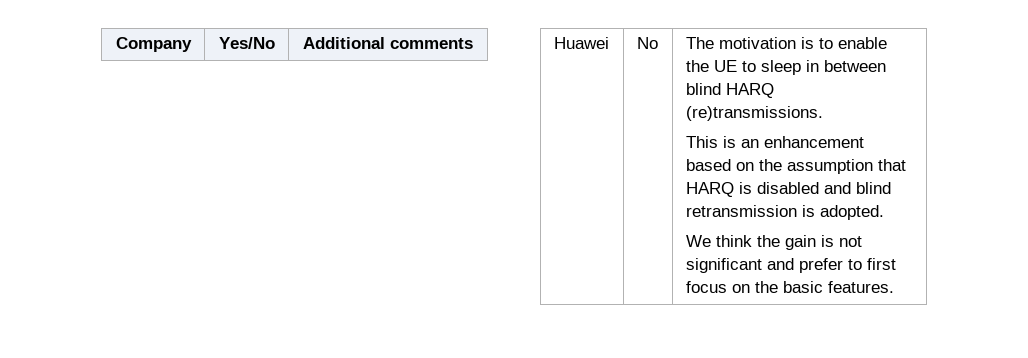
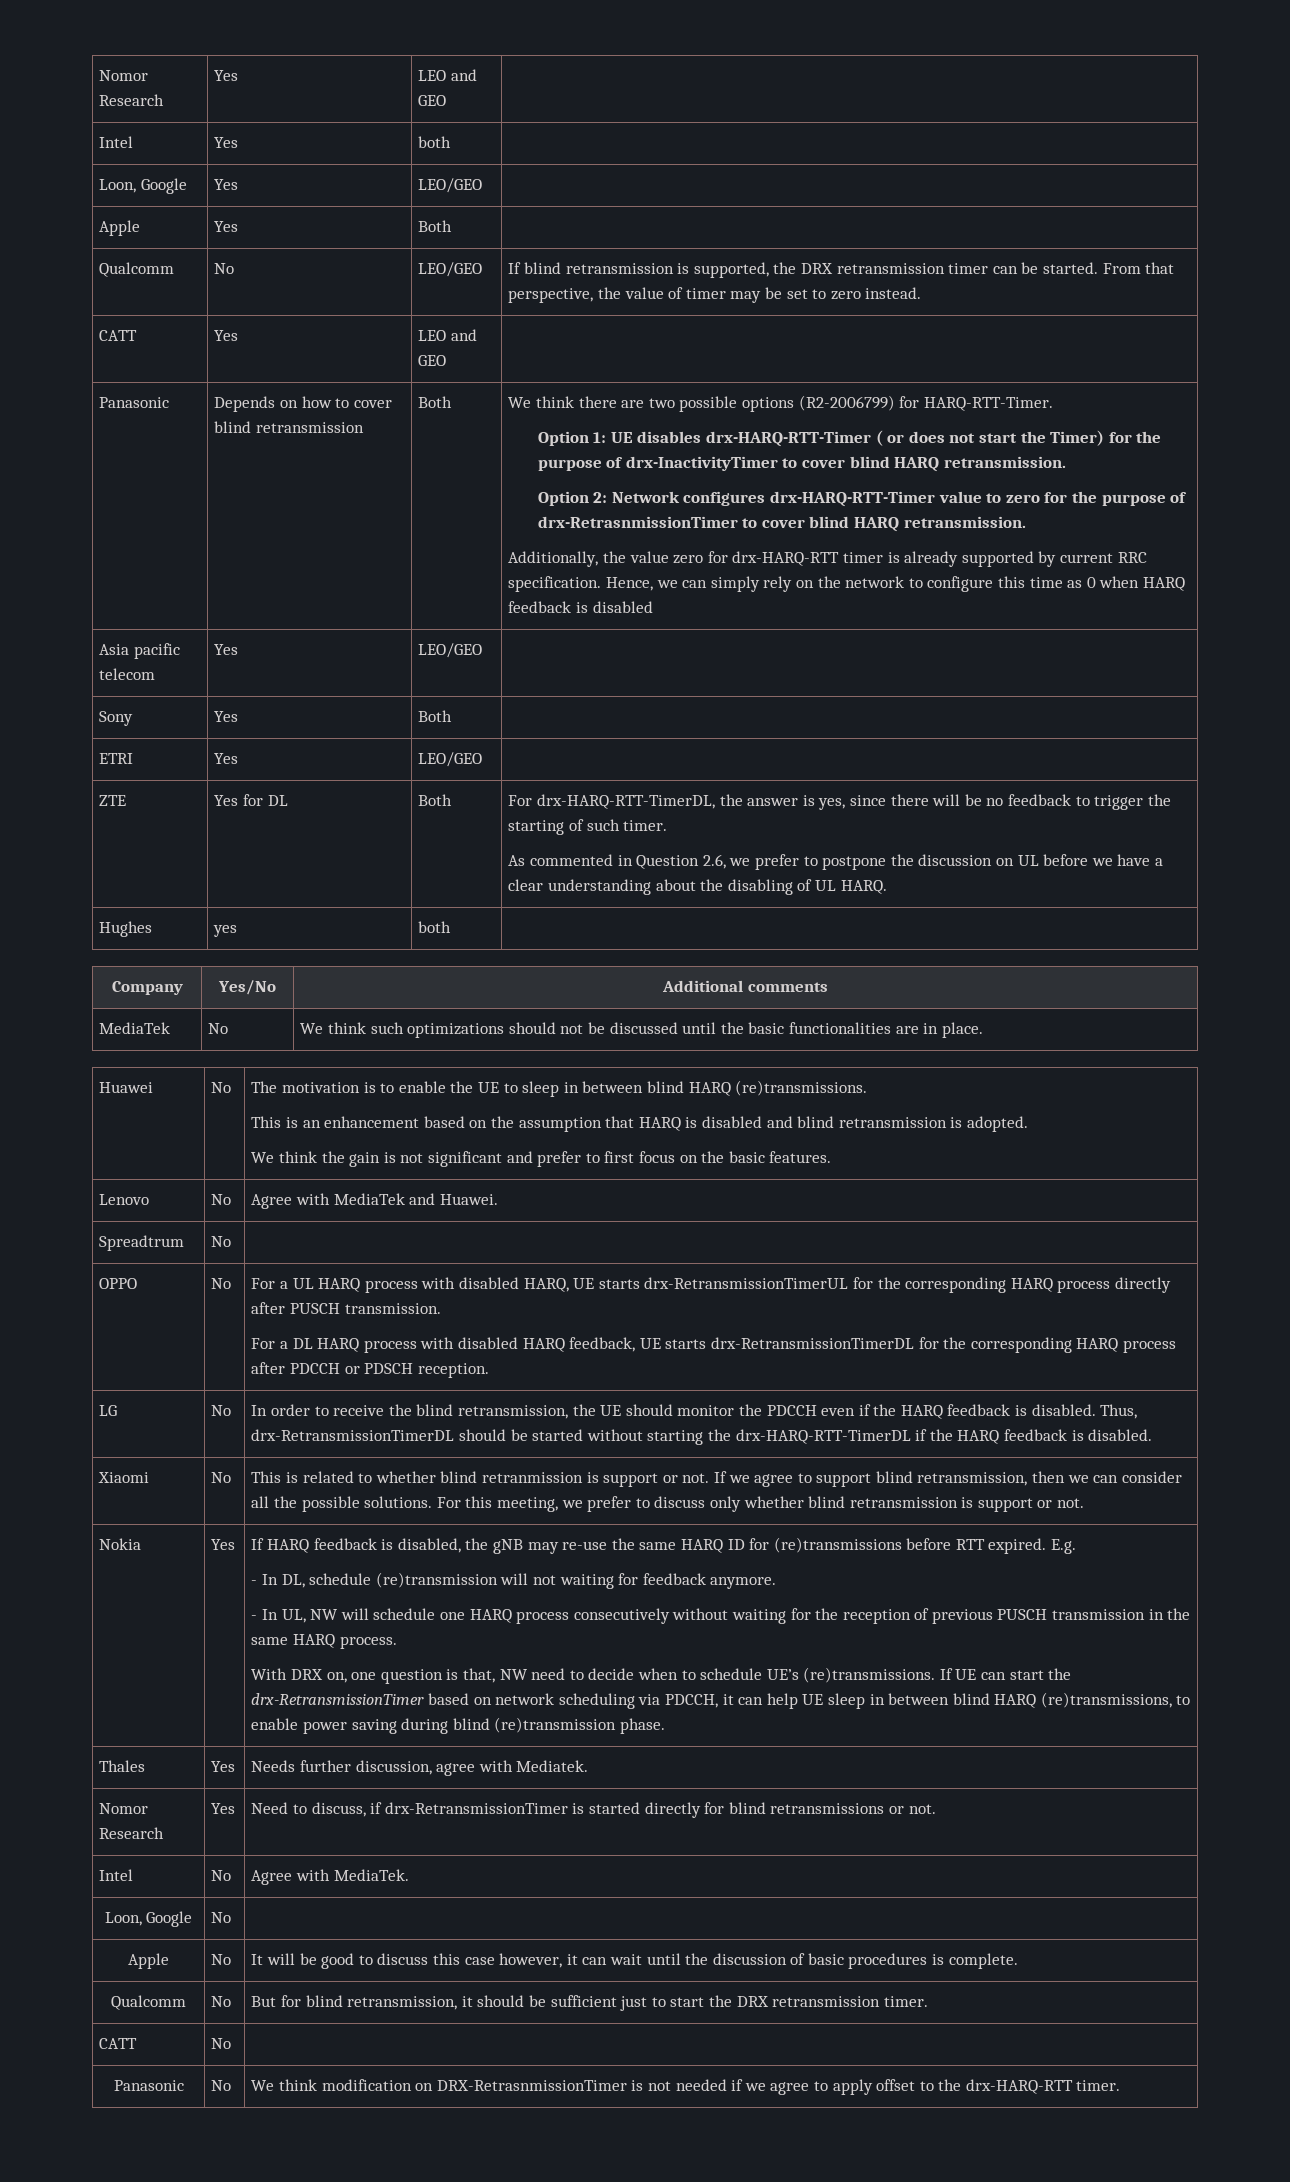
[115,37,192,52] [218,37,275,49] [303,37,473,49] Company | Yes/No | Additional comments -> [99,70,149,81] [99,94,165,106] [214,70,239,81] [418,69,478,81] [418,95,447,106] [99,136,134,148] [214,137,239,148] [418,136,452,148] [99,178,188,194] [214,179,239,190] [418,178,483,193] [99,220,141,236] [214,221,239,232] [418,220,453,232] [99,262,175,277] [214,263,235,274] [418,262,483,277] [508,262,1175,278] [508,287,922,303] [99,330,138,341] [214,330,239,341] [418,329,478,341] [418,355,447,366] [99,397,170,408] [214,396,392,412] [214,421,365,433] [418,396,453,408] [508,395,1053,412] [537,430,1162,447] [537,456,1066,472] [537,491,1188,507] [537,516,1026,532] [508,551,1147,567] [508,576,1185,592] [508,601,653,613] [99,643,181,659] [99,668,156,680] [214,644,239,655] [418,643,483,658] [99,711,134,726] [214,711,239,722] [418,710,453,722] [99,753,134,764] [214,753,239,764] [418,752,483,767] [99,795,127,806] [214,794,288,806] [418,794,453,806] [508,794,1171,810] [508,819,668,835] [508,854,1163,870] [508,879,887,895] [99,921,153,937] [213,925,238,937] [418,921,452,933] [111,981,183,995] [218,980,276,995] [662,980,828,992] [99,1022,171,1034] [208,1023,229,1034] [300,1022,983,1038] Nomor Research | Yes | LEO and GEO | // Intel | Yes | both | // Loon, Google | Yes | LEO/GEO | // Apple | Yes | Both | // Qualcomm | No | LEO/GEO | If blind retransmission is supported, the DRX retransmission timer can be started. From that perspective, the value of timer may be set to zero instead. // CATT | Yes | LEO and GEO | // Panasonic | Depends on how to cover blind retransmission | Both | We think there are two possible options (R2-2006799) for HARQ-RTT-Timer. // Option 1: UE disables drx-HARQ-RTT-Timer ( or does not start the Timer) for the purpose of drx-InactivityTimer to cover blind HARQ retransmission. // Option 2: Network configures drx-HARQ-RTT-Timer value to zero for the purpose of drx-RetrasnmissionTimer to cover blind HARQ retransmission. // Additionally, the value zero for drx-HARQ-RTT timer is already supported by current RRC specification. Hence, we can simply rely on the network to configure this time as 0 when HARQ feedback is disabled // Asia pacific telecom | Yes | LEO/GEO | // Sony | Yes | Both | // ETRI | Yes | LEO/GEO | // ZTE | Yes for DL | Both | For drx-HARQ-RTT-TimerDL, the answer is yes, since there will be no feedback to trigger the starting of such timer. // As commented in Question 2.6, we prefer to postpone the discussion on UL before we have a clear understanding about the disabling of UL HARQ. // Hughes | yes | both | // Company | Yes/No | Additional comments // MediaTek | No | We think such optimizations should not be discussed until the basic functionalities are in place.
(894, 287) none -> [99,1194,150,1205] [211,1194,232,1205] [251,1193,498,1209] [99,1235,185,1251] [211,1236,232,1247] [99,1278,138,1289] [211,1278,232,1289] [251,1277,1171,1293] [251,1302,441,1314] [251,1337,1176,1353] [251,1362,489,1378] [99,1405,118,1416] [211,1405,232,1416] [251,1404,1138,1419] [251,1429,1153,1445] [98,1472,150,1483] [211,1472,232,1483] [251,1471,1182,1487] [251,1496,1085,1512] [99,1538,142,1550] [211,1539,236,1550] [251,1537,1077,1554] [251,1572,777,1589] [251,1608,1191,1624] [251,1634,397,1649] [251,1667,1072,1684] [251,1692,1191,1709] [251,1717,665,1734] [99,1760,146,1772] [211,1761,236,1772] [251,1760,589,1776] [99,1803,149,1814] [99,1827,165,1839] [211,1803,236,1814] [251,1802,936,1818] [99,1869,134,1881] [211,1870,232,1881] [251,1869,409,1885] [104,1911,193,1927] [211,1912,232,1923] [128,1953,169,1969] [211,1954,232,1965] [251,1953,1018,1969] [111,1995,186,2010] [211,1996,232,2007] [251,1995,928,2011] [99,2038,138,2049] [211,2038,232,2049] [113,2080,184,2091] [211,2080,232,2091] [251,2079,1121,2095] // Lenovo | No | Agree with MediaTek and Huawei. // Spreadtrum | No | // OPPO | No | For a UL HARQ process with disabled HARQ, UE starts drx-RetransmissionTimerUL for the corresponding HARQ process directly after PUSCH transmission. // For a DL HARQ process with disabled HARQ feedback, UE starts drx-RetransmissionTimerDL for the corresponding HARQ process after PDCCH or PDSCH reception. // LG | No | In order to receive the blind retransmission, the UE should monitor the PDCCH even if the HARQ feedback is disabled. Thus, drx-RetransmissionTimerDL should be started without starting the drx-HARQ-RTT-TimerDL if the HARQ feedback is disabled. // Xiaomi | No | This is related to whether blind retranmission is support or not. If we agree to support blind retransmission, then we can consider all the possible solutions. For this meeting, we prefer to discuss only whether blind retransmission is support or not. // Nokia | Yes | If HARQ feedback is disabled, the gNB may re-use the same HARQ ID for (re)transmissions before RTT expired. E.g. // - In DL, schedule (re)transmission will not waiting for feedback anymore. // - In UL, NW will schedule one HARQ process consecutively without waiting for the reception of previous PUSCH transmission in the same HARQ process. // With DRX on, one question is that, NW need to decide when to schedule UE’s (re)transmissions. If UE can start the drx-RetransmissionTimer based on network scheduling via PDCCH, it can help UE sleep in between blind HARQ (re)transmissions, to enable power saving during blind (re)transmission phase. // Thales | Yes | Needs further discussion, agree with Mediatek. // Nomor Research | Yes | Need to discuss, if drx-RetransmissionTimer is started directly for blind retransmissions or not. // Intel | No | Agree with MediaTek. // Loon, Google | No | // Apple | No | It will be good to discuss this case however, it can wait until the discussion of basic procedures is complete. // Qualcomm | No | But for blind retransmission, it should be sufficient just to start the DRX retransmission timer. // CATT | No | // Panasonic | No | We think modification on DRX-RetrasnmissionTimer is not needed if we agree to apply offset to the drx-HARQ-RTT timer.

